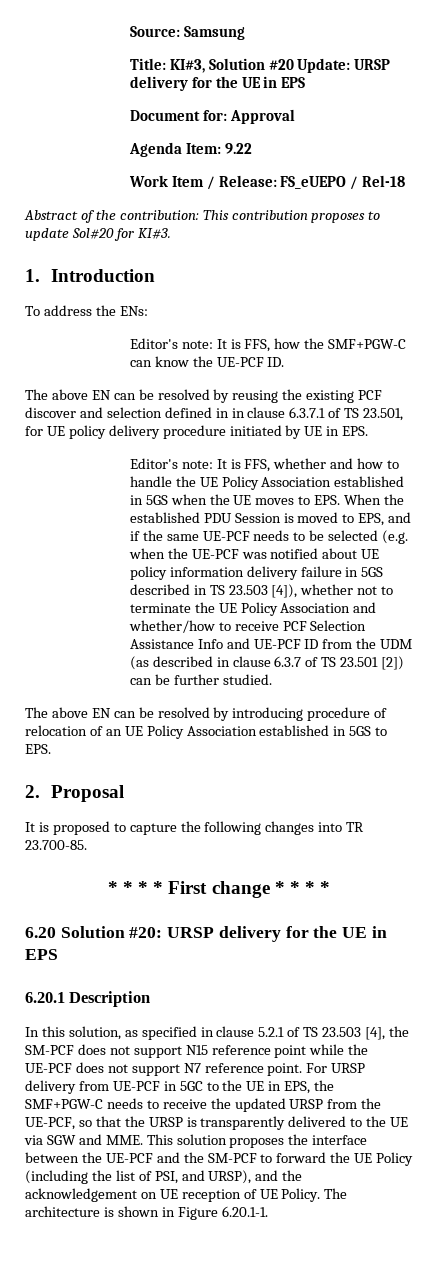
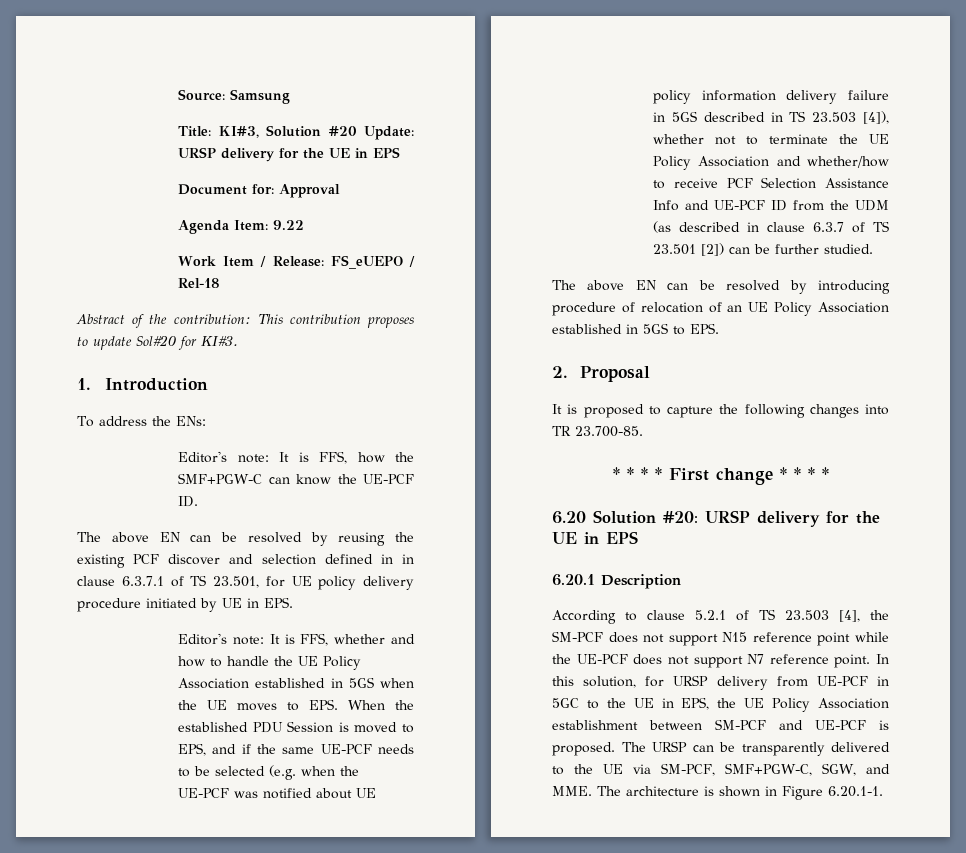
[25,1026,214,1040] In this solution, as specified in -> [552,610,637,624] According to
[306,1063,328,1073] For -> [876,654,889,664] [552,676,665,688] In this solution, for
[25,1098,382,1112] [25,1116,197,1130] SMF+PGW-C needs to receive the updated URSP from the UE-PCF, so that the URSP is -> [744,698,889,712] [552,719,889,730] [552,741,735,756] UE Policy Association establishment between SM-PCF and UE-PCF is proposed. The URSP can be
[46,1134,368,1148] [25,1152,414,1166] [25,1170,303,1184] [25,1188,321,1202] SGW and MME. This solution proposes the interface between the UE-PCF and the SM-PCF to forward the UE Policy (including the list of PSI, and URSP), and the acknowledgement on UE reception of UE Policy. -> [661,763,890,776] [552,786,592,796] SM-PCF, SMF+PGW-C, SGW, and MME.

